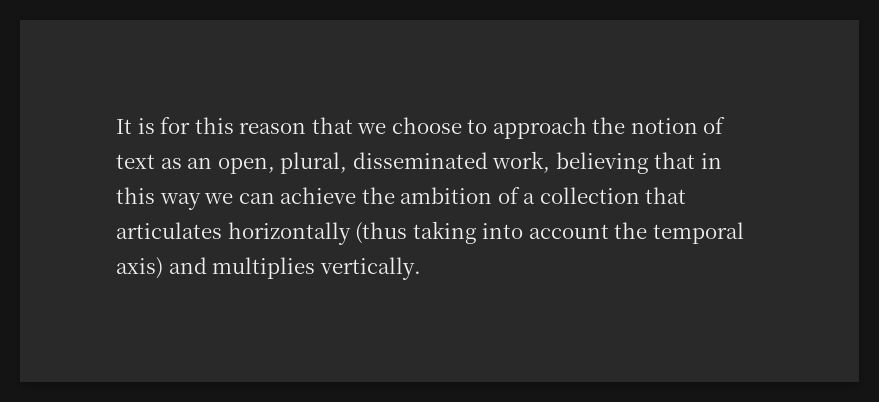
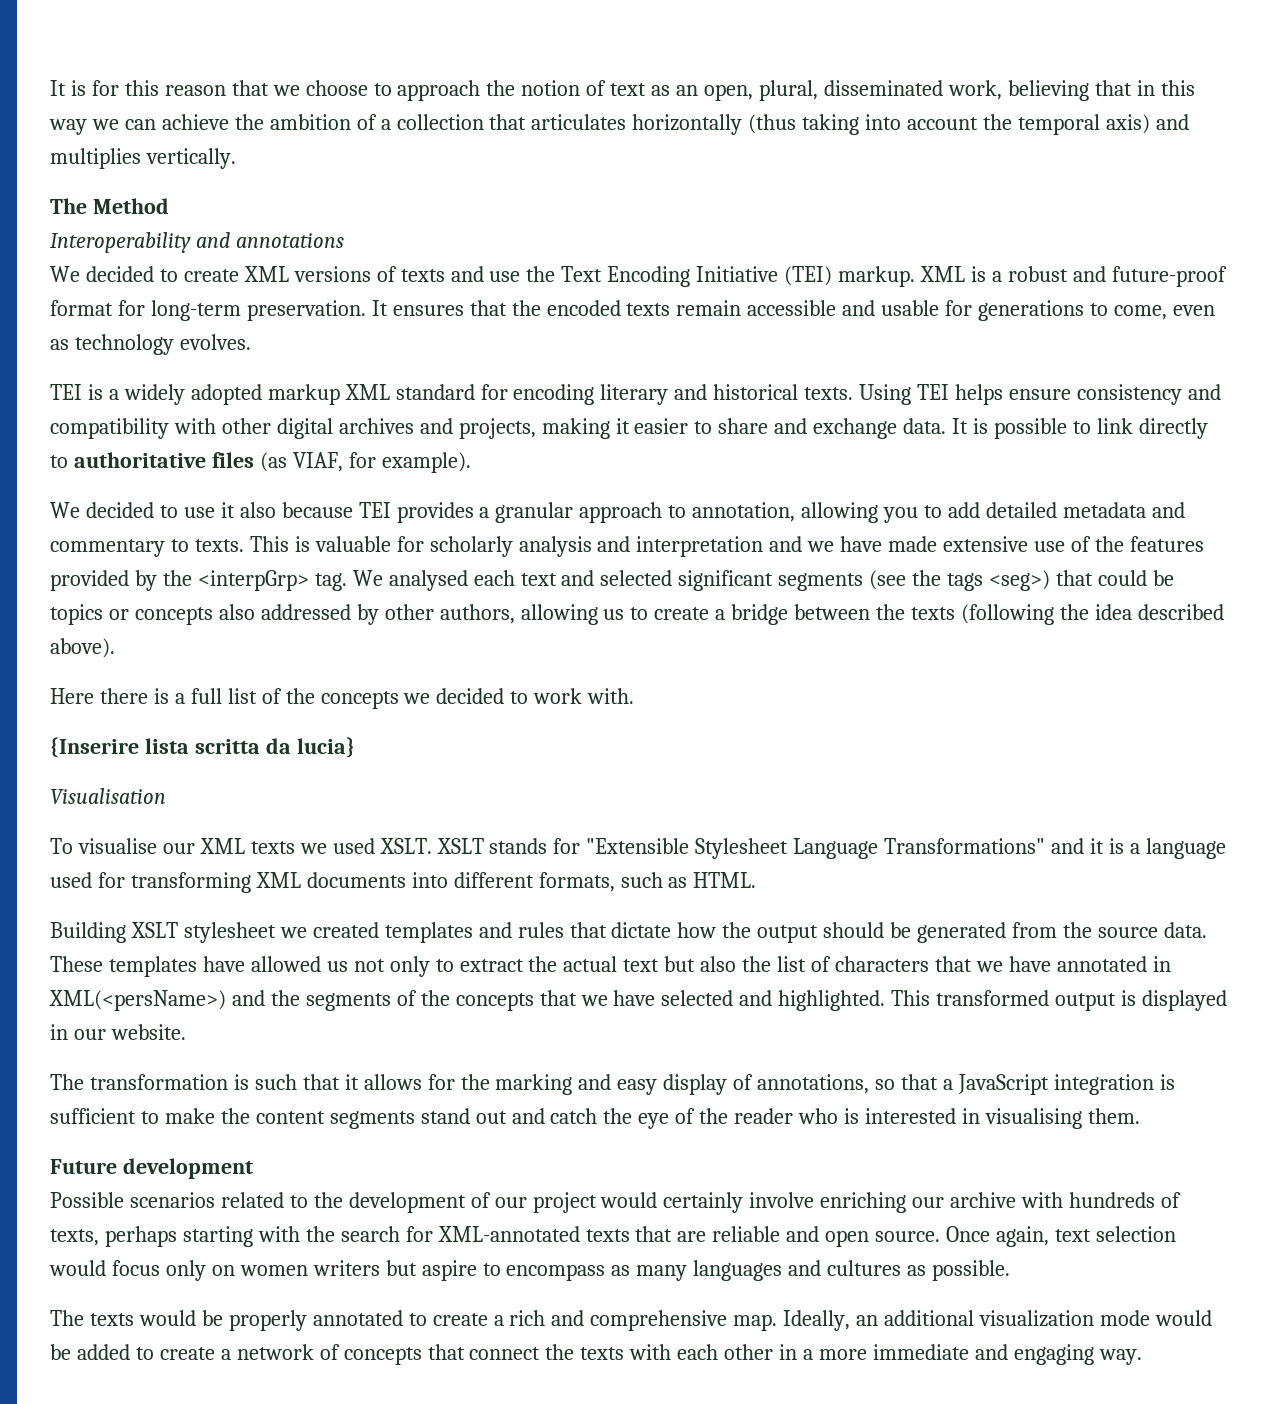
(421, 268) none -> [50,198,169,214] [50,232,344,253] [50,266,1227,287] [50,300,1215,321] [50,334,251,355] [50,384,1221,405] [50,418,1208,439] [50,452,471,473] [50,502,1185,523] [50,536,1204,557] [50,570,1174,591] [50,604,1224,625] [50,638,115,658] [50,688,635,709] [50,737,355,758] [50,788,166,804] [50,838,1226,859] [50,872,757,893] [50,922,1207,943] [50,956,1171,977] [49,990,1227,1011] [50,1024,186,1040] [50,1074,1175,1095] [50,1108,1140,1129] [50,1158,253,1179] [50,1192,1181,1213] [50,1226,1176,1247] [49,1260,1011,1281] [50,1310,1212,1331] [50,1344,1142,1365] // The Method // Interoperability and annotations // We decided to create XML versions of texts and use the Text Encoding Initiative (TEI) markup. XML is a robust and future-proof format for long-term preservation. It ensures that the encoded texts remain accessible and usable for generations to come, even as technology evolves. // TEI is a widely adopted markup XML standard for encoding literary and historical texts. Using TEI helps ensure consistency and compatibility with other digital archives and projects, making it easier to share and exchange data. It is possible to link directly to authoritative files (as VIAF, for example). // We decided to use it also because TEI provides a granular approach to annotation, allowing you to add detailed metadata and commentary to texts. This is valuable for scholarly analysis and interpretation and we have made extensive use of the features provided by the <interpGrp> tag. We analysed each text and selected significant segments (see the tags <seg>) that could be topics or concepts also addressed by other authors, allowing us to create a bridge between the texts (following the idea described above). // Here there is a full list of the concepts we decided to work with. // {Inserire lista scritta da lucia} // Visualisation // To visualise our XML texts we used XSLT. XSLT stands for "Extensible Stylesheet Language Transformations" and it is a language used for transforming XML documents into different formats, such as HTML. // Building XSLT stylesheet we created templates and rules that dictate how the output should be generated from the source data. These templates have allowed us not only to extract the actual text but also the list of characters that we have annotated in XML(<persName>) and the segments of the concepts that we have selected and highlighted. This transformed output is displayed in our website. // The transformation is such that it allows for the marking and easy display of annotations, so that a JavaScript integration is sufficient to make the content segments stand out and catch the eye of the reader who is interested in visualising them. // Future development // Possible scenarios related to the development of our project would certainly involve enriching our archive with hundreds of texts, perhaps starting with the search for XML-annotated texts that are reliable and open source. Once again, text selection would focus only on women writers but aspire to encompass as many languages and cultures as possible. // The texts would be properly annotated to create a rich and comprehensive map. Ideally, an additional visualization mode would be added to create a network of concepts that connect the texts with each other in a more immediate and engaging way.

